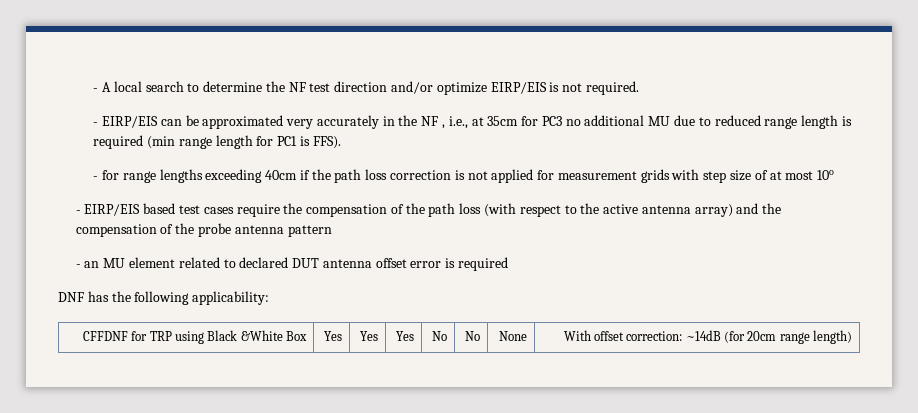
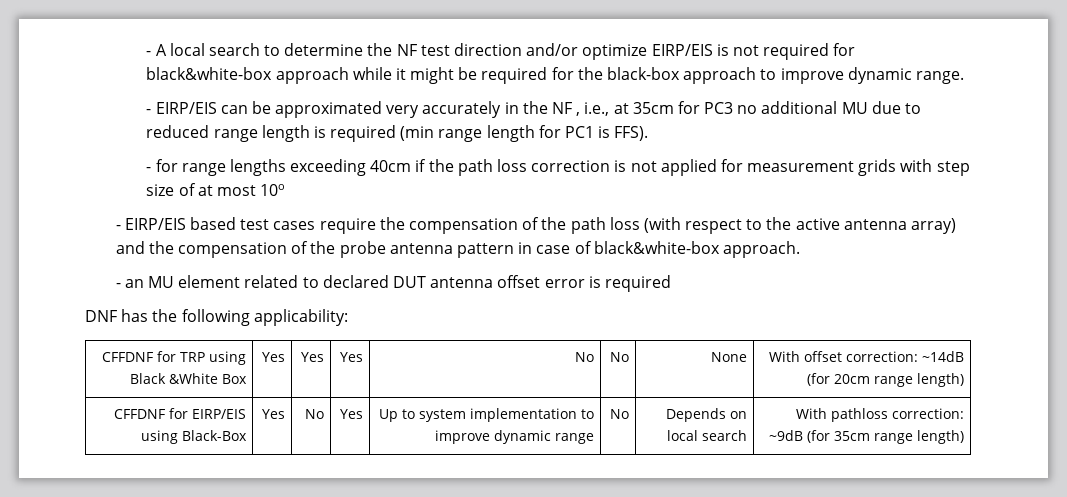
[585,81,639,95] required. -> [763,43,856,60] [146,67,964,84] required for black&white-box approach while it might be required for the black-box approach to improve dynamic range.
(332, 231) none -> [518,241,800,258] in case of black&white-box approach.
(853, 337) none -> [113,408,246,419] [140,430,247,444] [261,409,285,419] [304,409,324,419] [339,409,363,419] [378,408,594,422] [434,430,594,444] [609,409,629,419] [665,408,747,422] [666,430,747,441] [795,408,964,422] [768,430,964,444] // CFFDNF for EIRP/EIS using Black-Box | Yes | No | Yes | Up to system implementation to improve dynamic range | No | Depends on local search | With pathloss correction: ~9dB (for 35cm range length)

